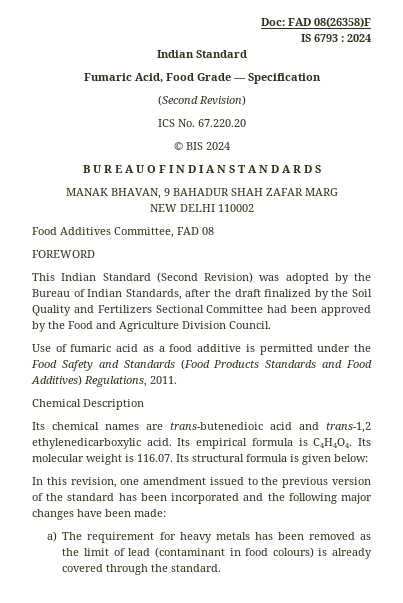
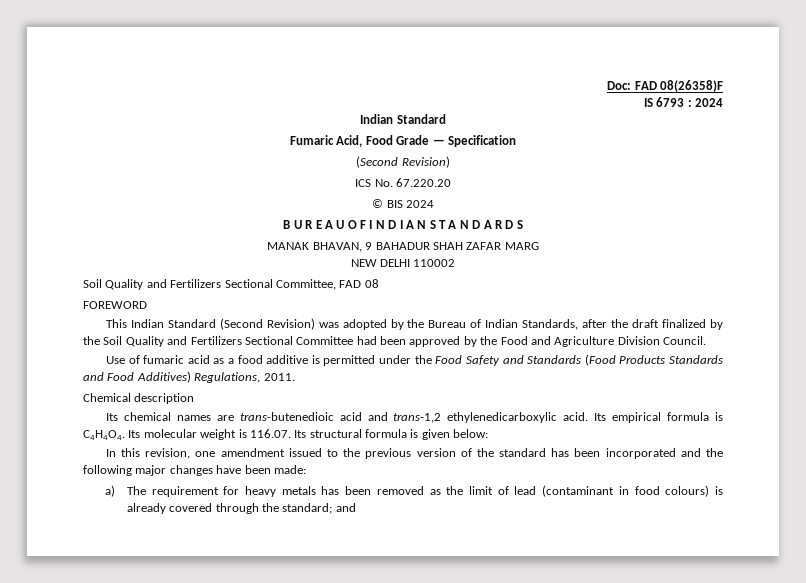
[32,227,111,235] Food Additives -> [83,279,273,290] Soil Quality and Fertilizers Sectional
[83,399,144,410] Description -> [134,393,195,404] description
[171,564,222,572] standard. -> [282,503,356,514] standard; and

